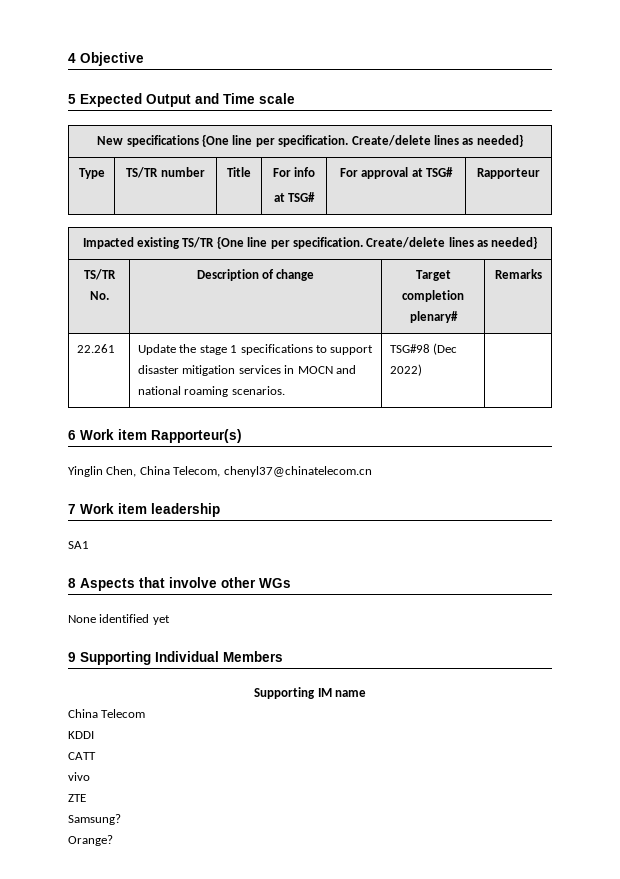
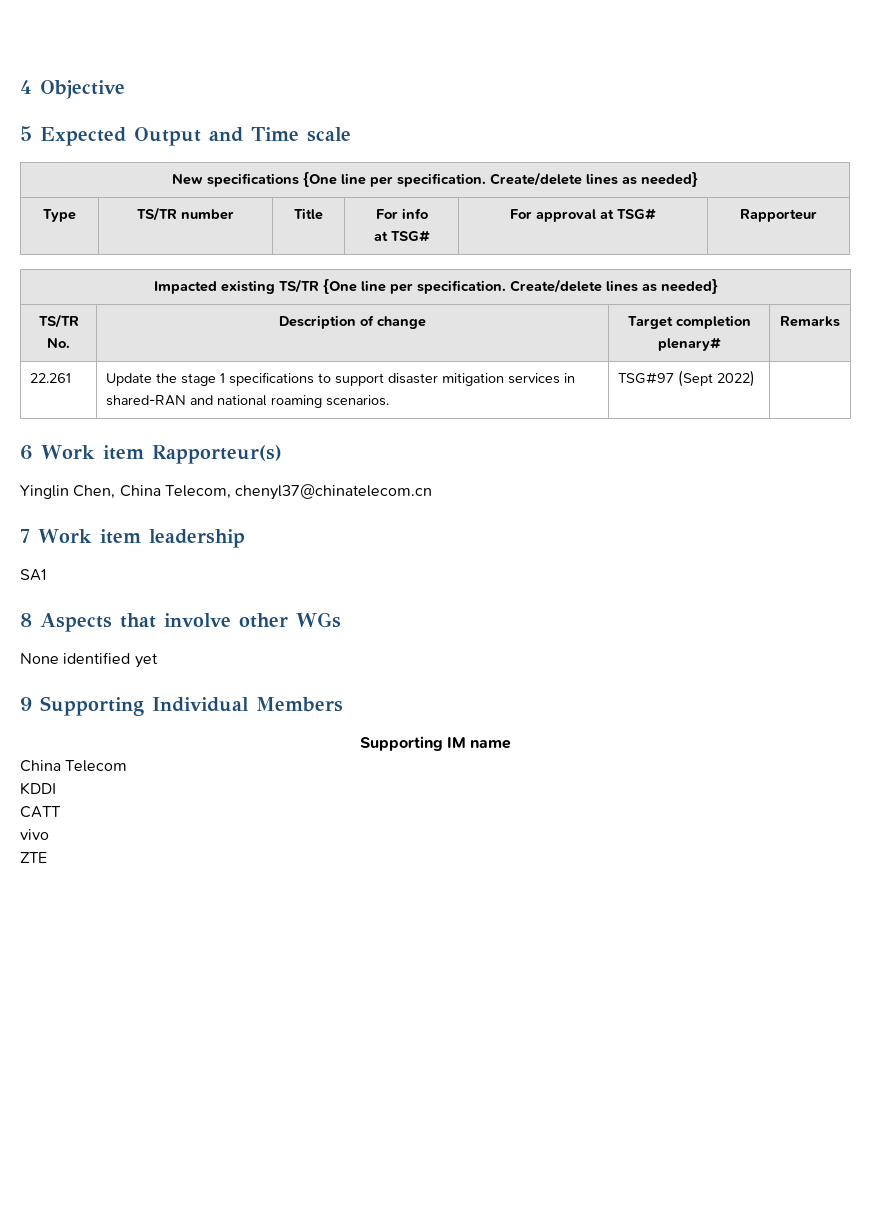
[297,366,333,374] MOCN -> [105,395,186,406] shared-RAN
[390,343,458,355] TSG#98 (Dec -> [617,370,713,387] TSG#97 (Sept
[68,814,121,825] [68,835,113,846] // Samsung? // Orange? -> (47, 857) none

